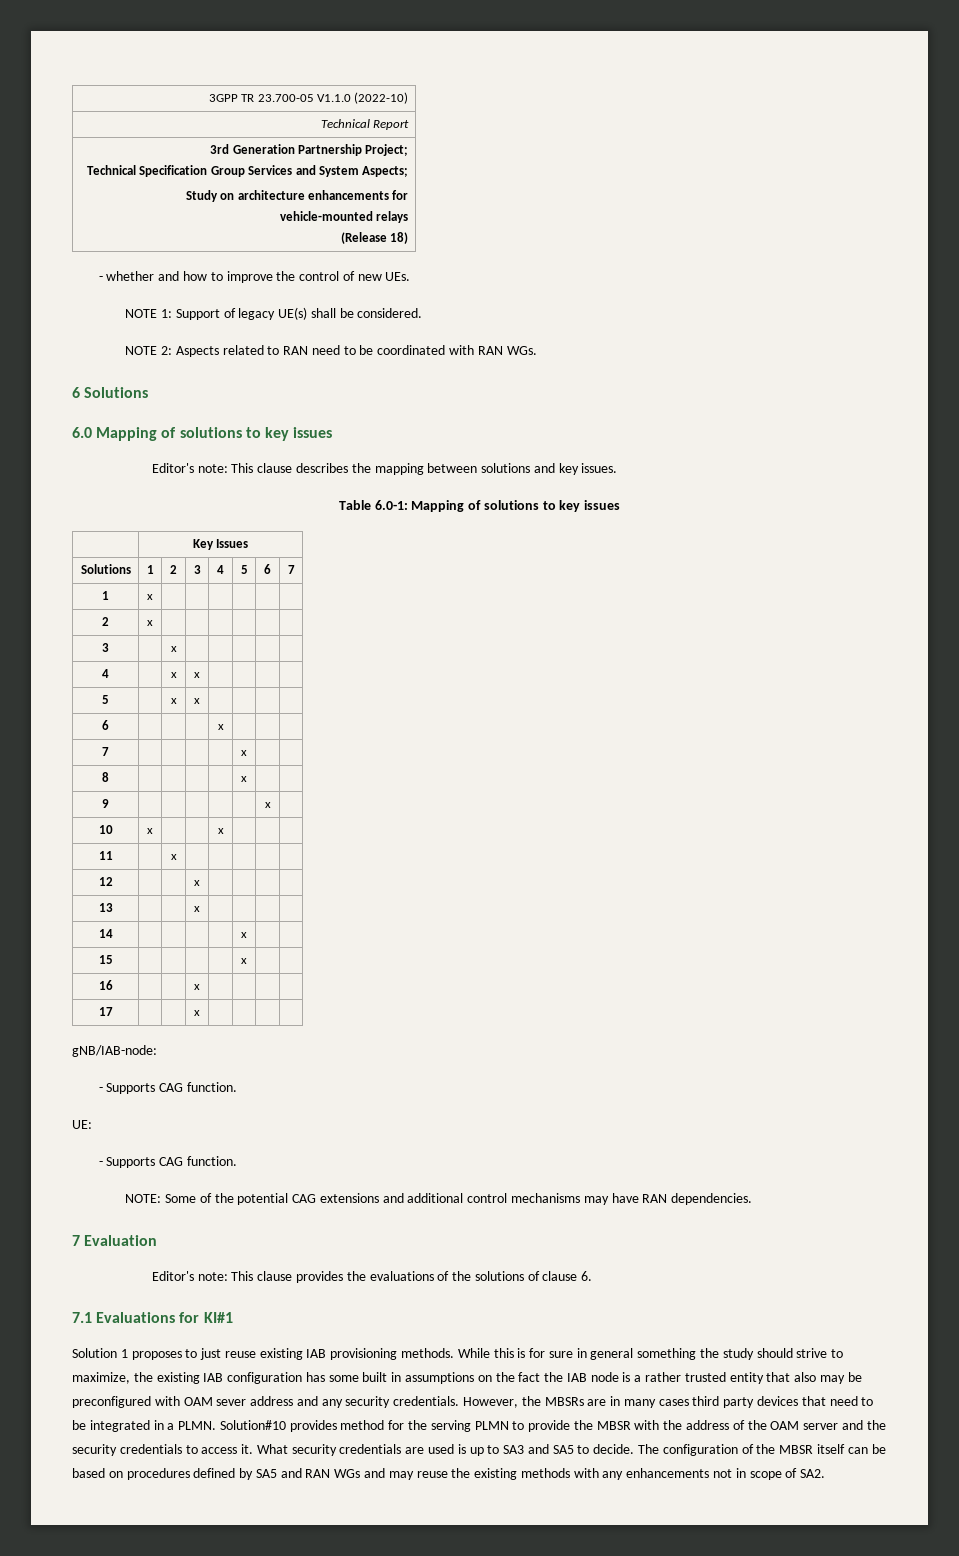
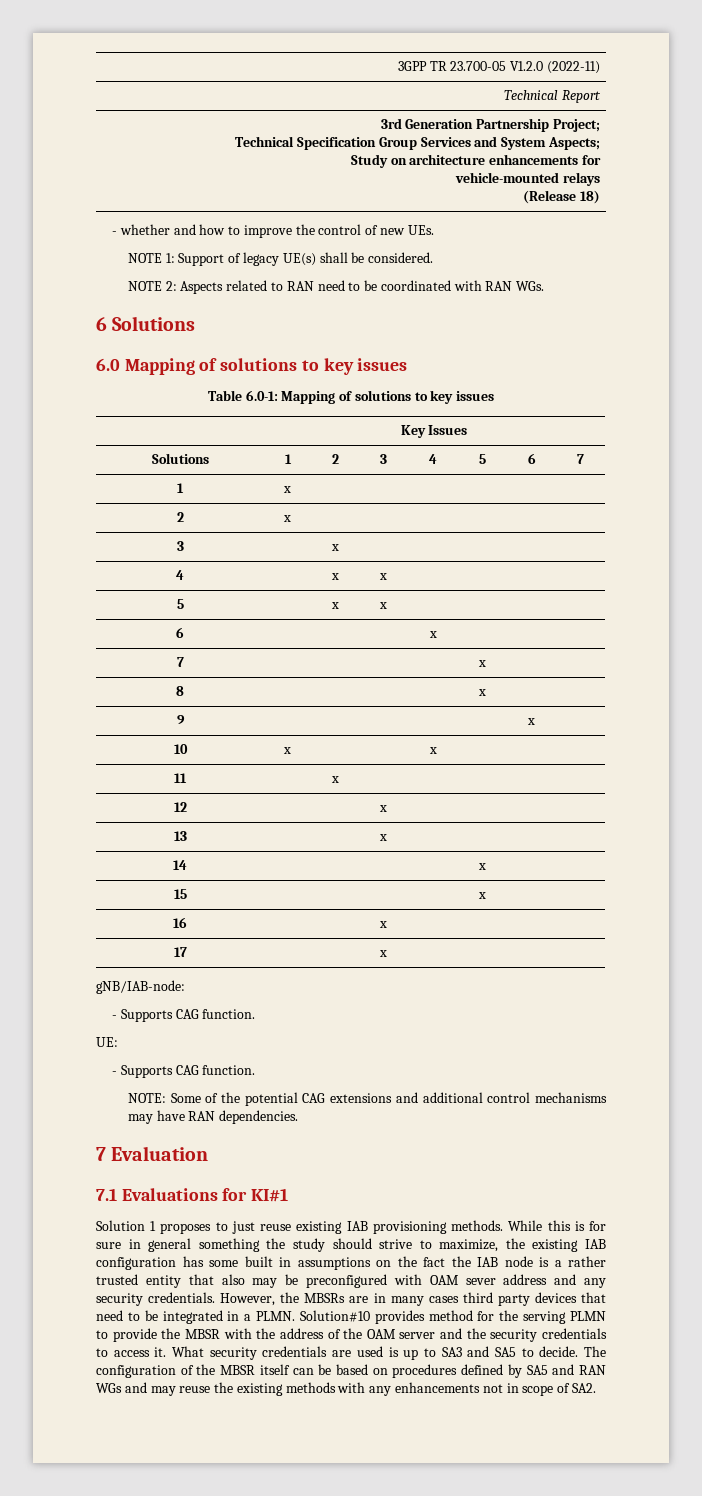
[316,92,409,104] V1.1.0 (2022-10) -> [510,61,600,74] V1.2.0 (2022-11)
[151,463,618,475] // Editor's note: This clause describes the mapping between solutions and key issues. -> (408, 364) none
[151,1271,593,1283] // Editor's note: This clause provides the evaluations of the solutions of clause 6. -> (209, 1153) none

